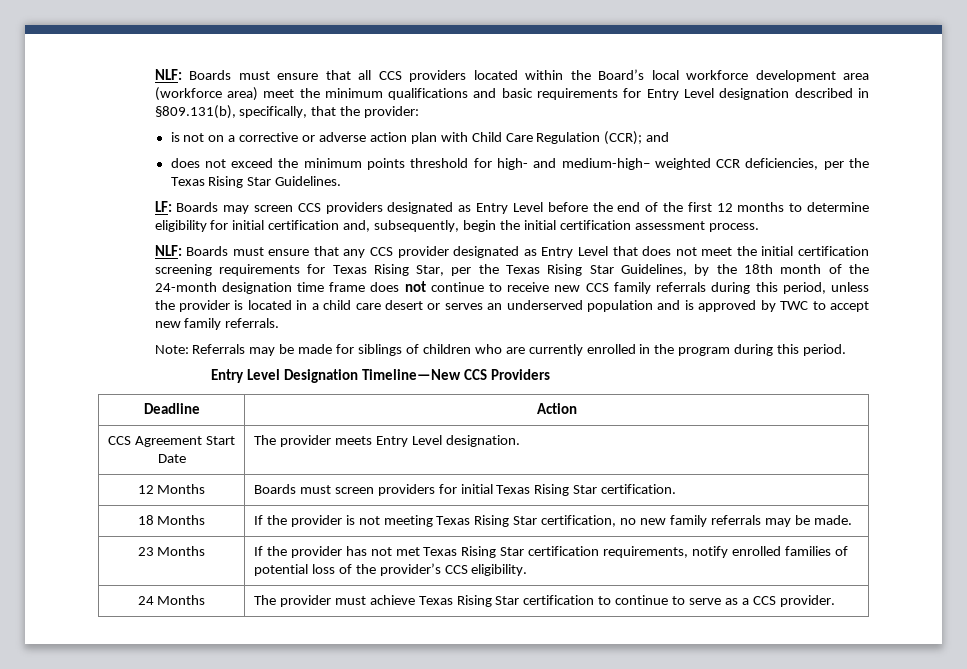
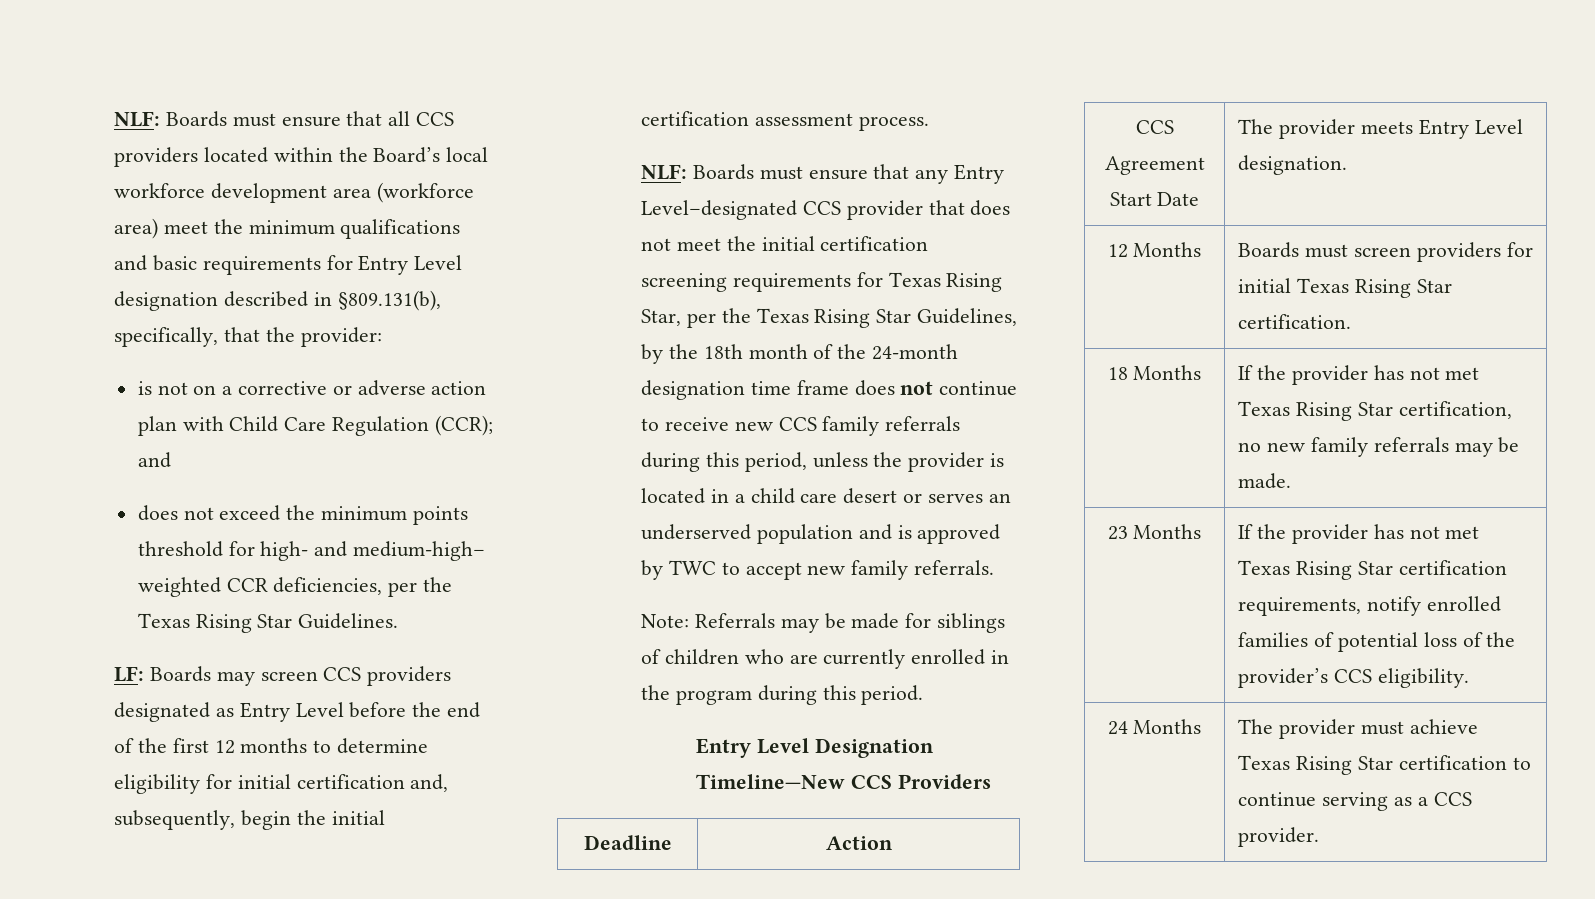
[370,246,608,258] CCS provider designated as Entry Level -> [953,164,1004,184] [641,200,923,220] Entry Level–designated CCS provider
[345,515,433,527] is not meeting -> [1373,365,1480,380] has not met
[672,596,722,605] to serve -> [1322,792,1389,811] serving

